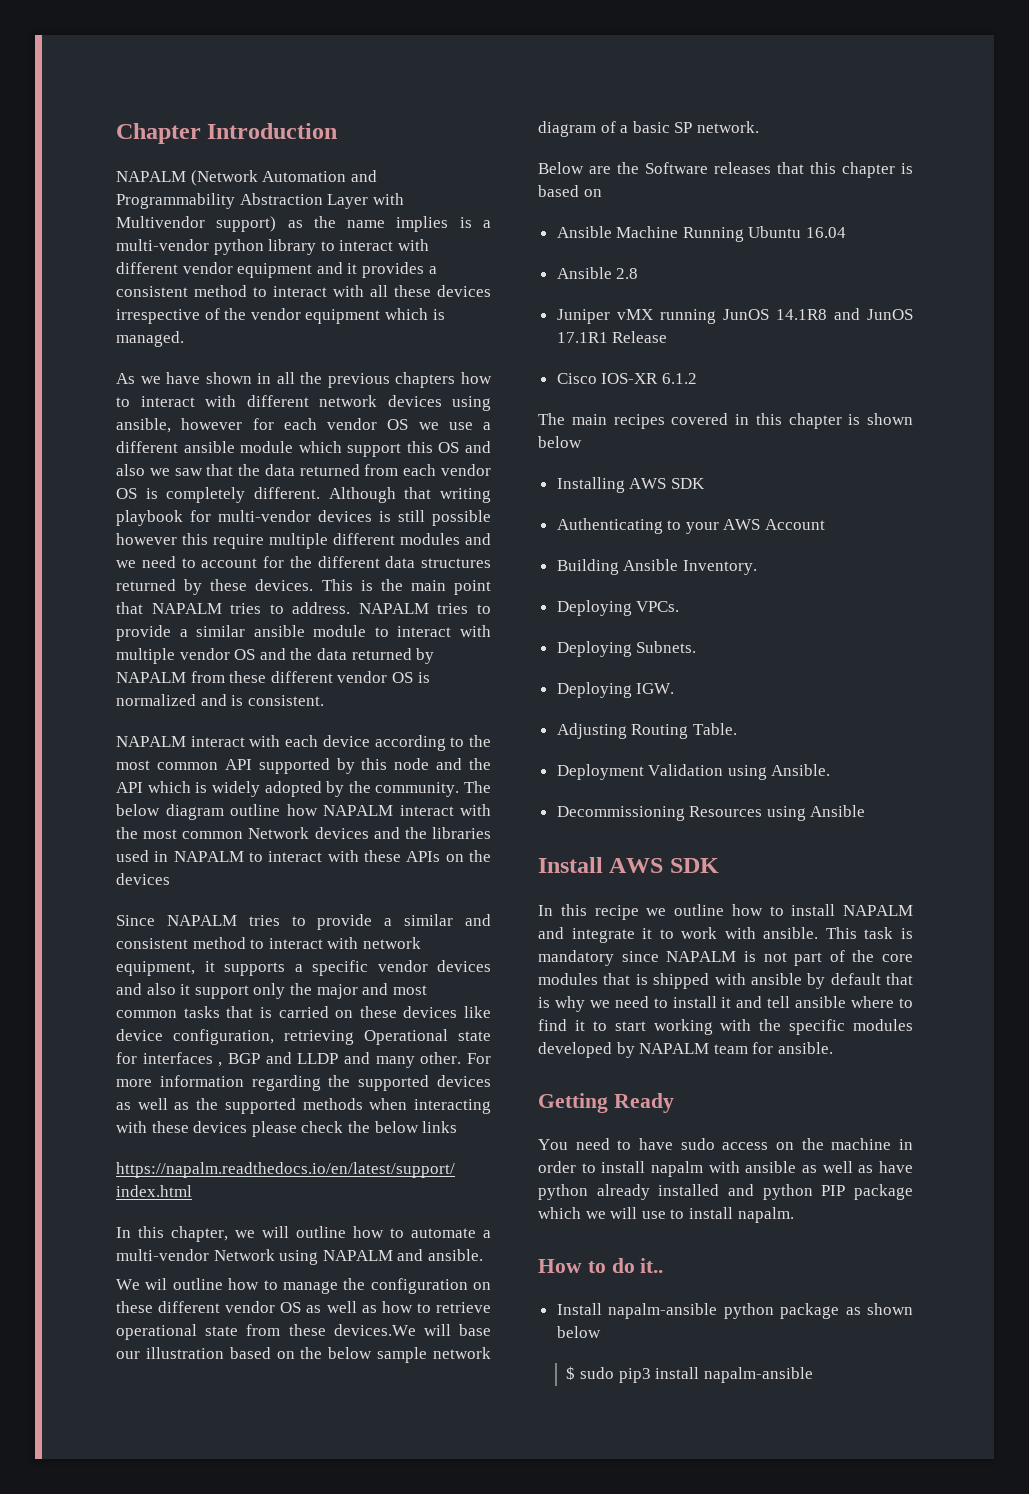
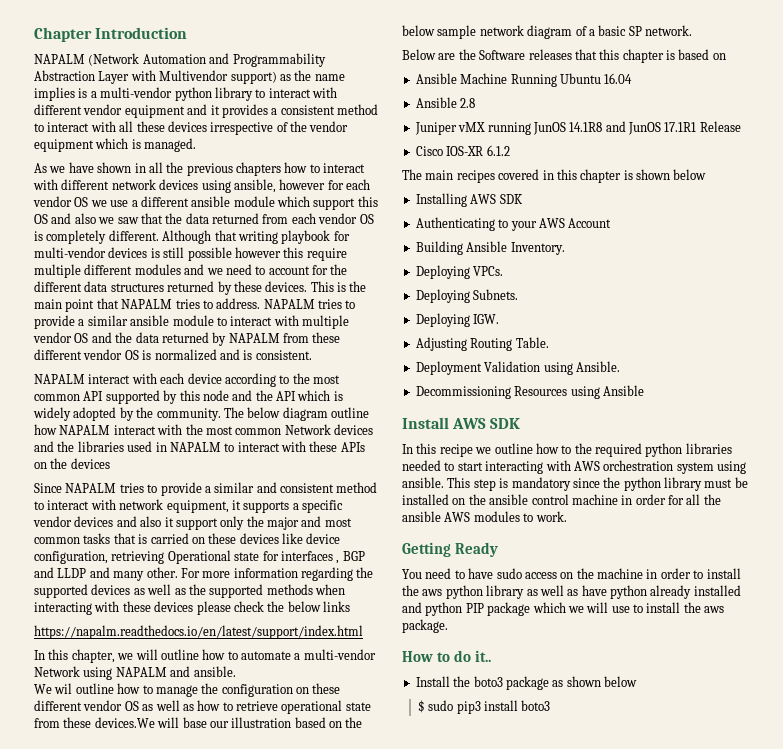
[791,904,913,916] [538,927,756,943] install NAPALM and integrate it to work with -> [574,443,732,457] [402,460,746,474] the required python libraries needed to start interacting with AWS orchestration system using
[864,927,894,939] task -> [473,479,496,491] step
[666,950,913,966] [538,973,913,989] [538,996,913,1012] [538,1019,913,1035] [538,1042,833,1058] NAPALM is not part of the core modules that is shipped with ansible by default that is why we need to install it and tell ansible where to find it to start working with the specific modules developed by NAPALM team for ansible. -> [603,477,748,491] [402,494,721,505] [402,511,567,522] the python library must be installed on the ansible control machine in order for all the ansible AWS modules to work.
[651,1161,797,1177] napalm with ansible -> [402,585,525,599] the aws python library
[737,1207,794,1223] napalm. -> [683,602,725,613] [402,619,448,633] the aws package.
[608,1303,774,1319] napalm-ansible python -> [453,676,503,687] the boto3
[703,1367,813,1383] napalm-ansible -> [521,700,551,711] boto3

